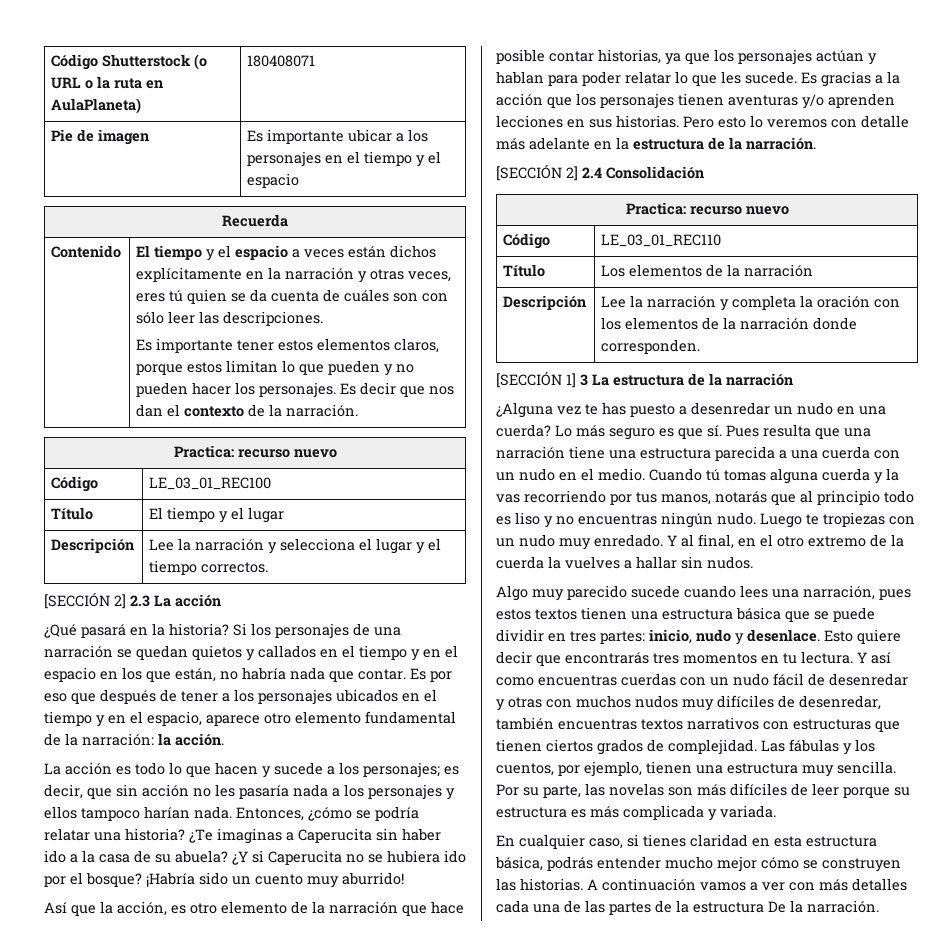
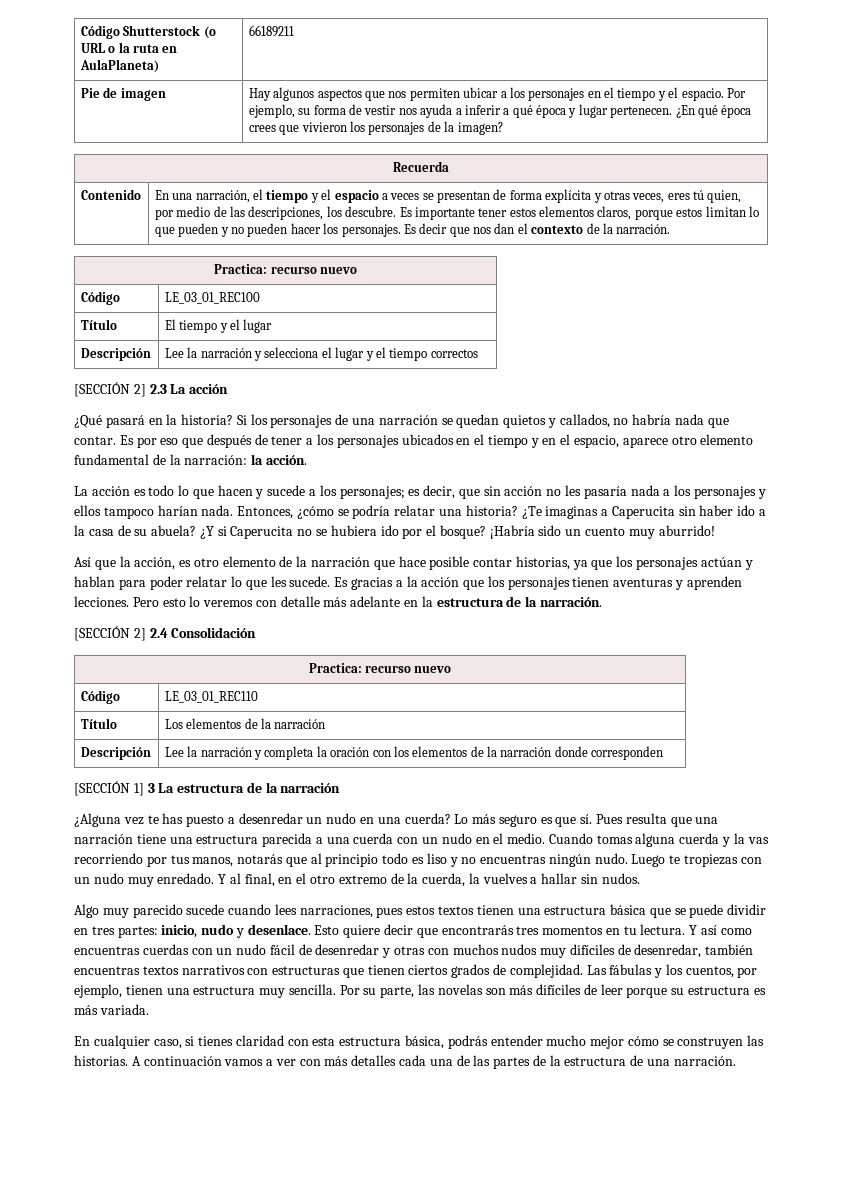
[247,55,316,67] 180408071 -> [248,25,294,37] 66189211
[247,129,345,144] Es importante -> [248,87,460,101] Hay algunos aspectos que nos permiten
[247,173,300,188] [222,214,288,227] [51,245,122,258] [136,245,151,257] espacio // Recuerda // Contenido | El -> [681,88,746,101] [248,104,752,118] [248,121,503,135] [393,161,449,172] [80,189,141,200] [154,189,264,203] espacio. Por ejemplo, su forma de vestir nos ayuda a inferir a qué época y lugar pertenecen. ¿En qué época crees que vivieron los personajes de la imagen? // Recuerda // Contenido | En una narración, el
[348,245,437,258] [136,267,355,282] están dichos explícitamente en la narración -> [422,189,592,203] se presentan de forma explícita
[187,289,449,304] [136,311,324,326] quien se da cuenta de cuáles son con sólo leer las descripciones. // -> [707,190,742,203] [154,206,397,220] quien, por medio de las descripciones, los descubre.
[201,562,269,573] correctos. -> [430,349,478,358] correctos
[258,645,458,661] [44,667,216,682] callados en el tiempo y en el espacio en los que están, -> [559,414,610,428] callados,
[802,93,895,109] [496,115,679,128] y/o aprenden lecciones en sus historias. -> [675,576,742,590] [74,596,129,607] y aprenden lecciones.
[601,339,701,354] corresponden. -> [591,746,664,760] corresponden
[706,469,720,481] tú -> (593, 838) none
[496,556,544,569] cuerda -> [422,873,466,887] cuerda,
[772,585,875,600] una narración, -> [299,905,373,918] narraciones,
[623,805,717,821] complicada y -> (98, 1010) none
[752,838,770,847] en -> [287,1039,309,1046] con
[768,900,803,913] De la -> [630,1055,671,1066] de una

